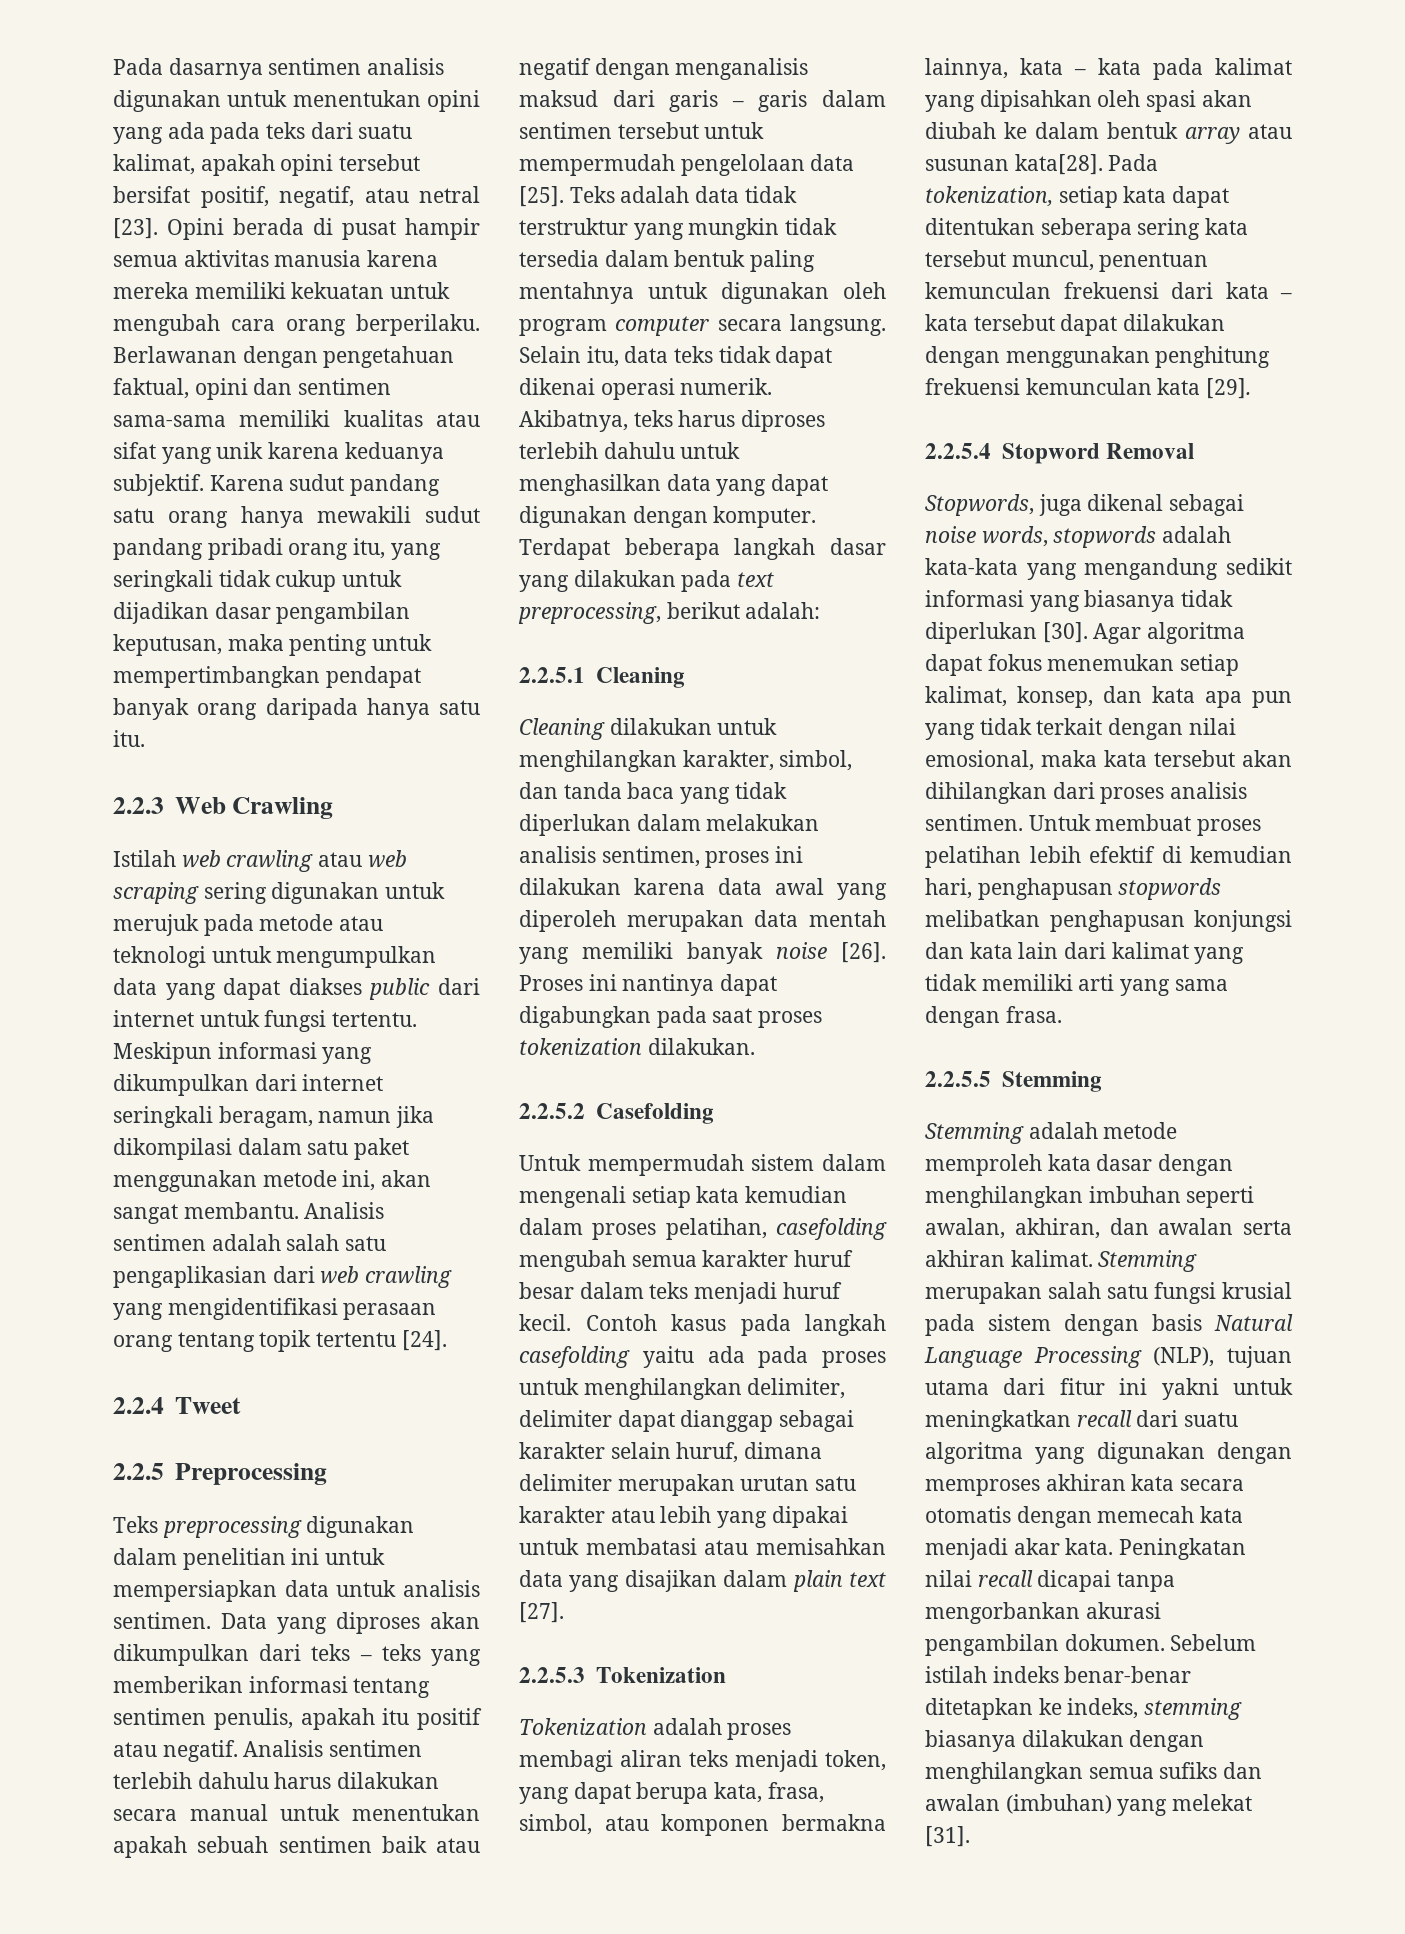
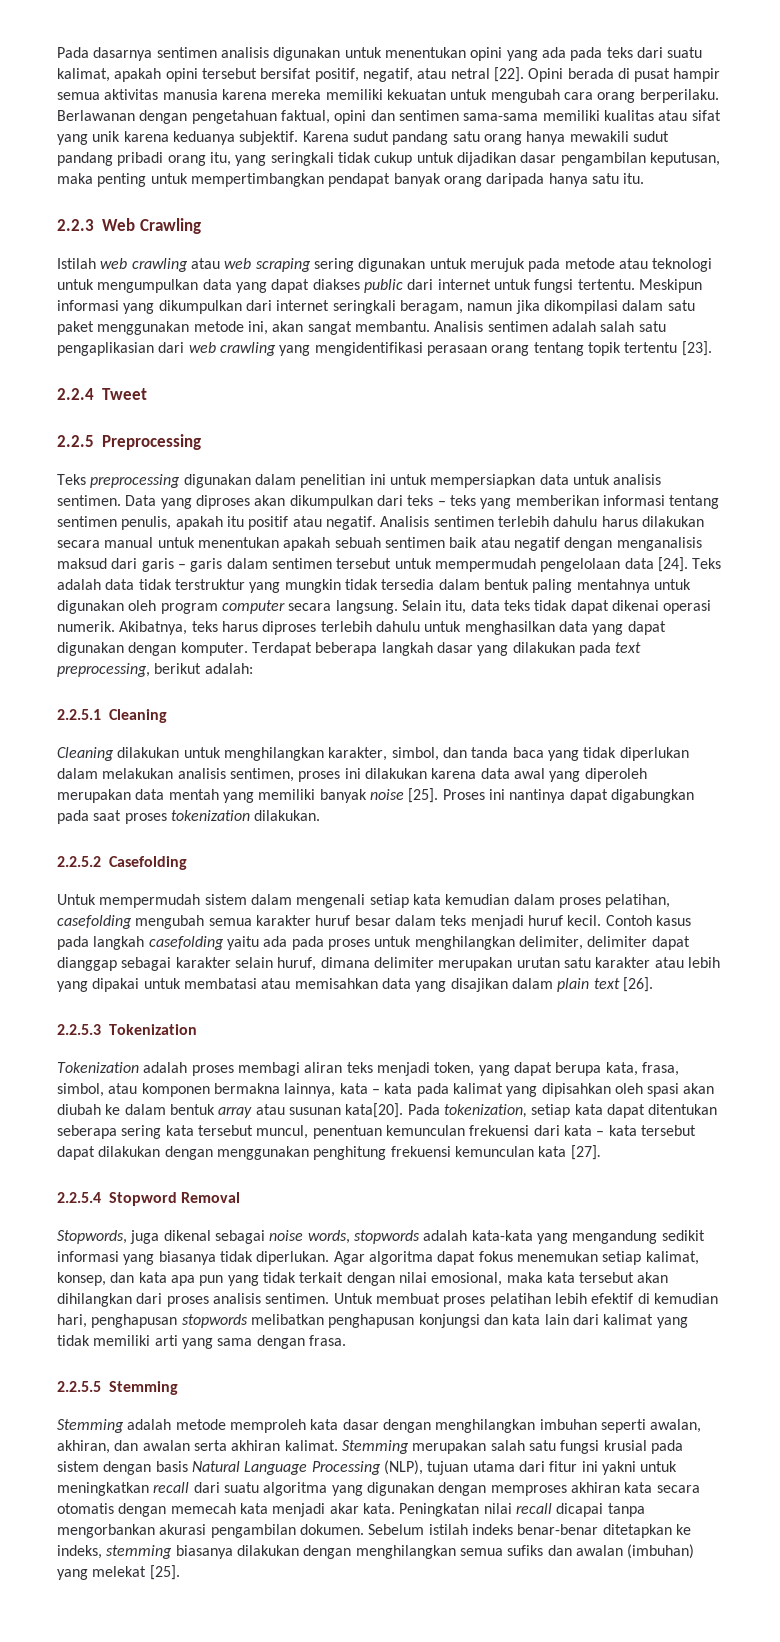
[113,218,158,239] [23]. -> [493,67,524,82] [22].
[401,1330,447,1351] [24]. -> [681,341,712,356] [23].
[519,186,564,207] [25]. -> [657,557,688,572] [24].
[841,942,886,963] [26]. -> [408,788,439,803] [25].
[519,1602,564,1623] [27]. -> [622,977,653,992] [26].
[1014,154,1103,175] kata[28]. -> [345,1103,404,1118] kata[20].
[1206,378,1252,399] [29]. -> [570,1145,601,1160] [27].
[925,622,1088,644] diperlukan [30]. -> [256,1251,330,1265] diperlukan.
[925,1826,970,1847] [31]. -> [149,1565,180,1580] [25].

